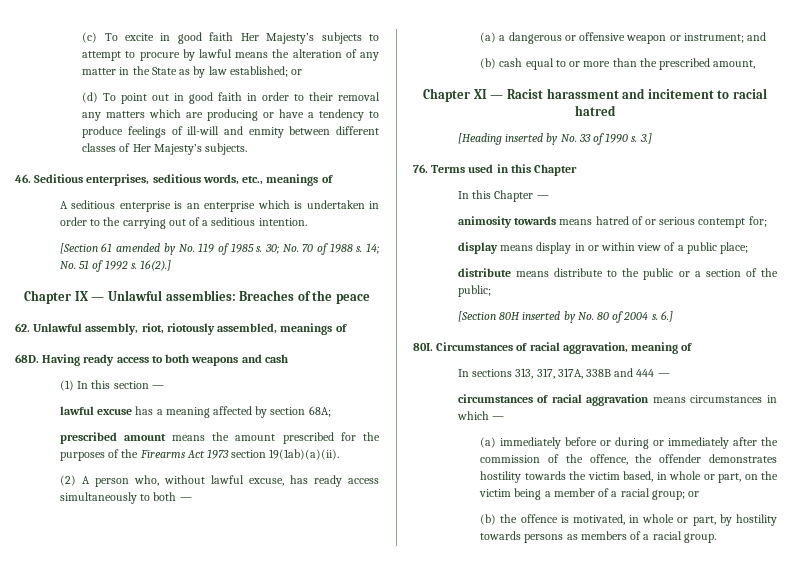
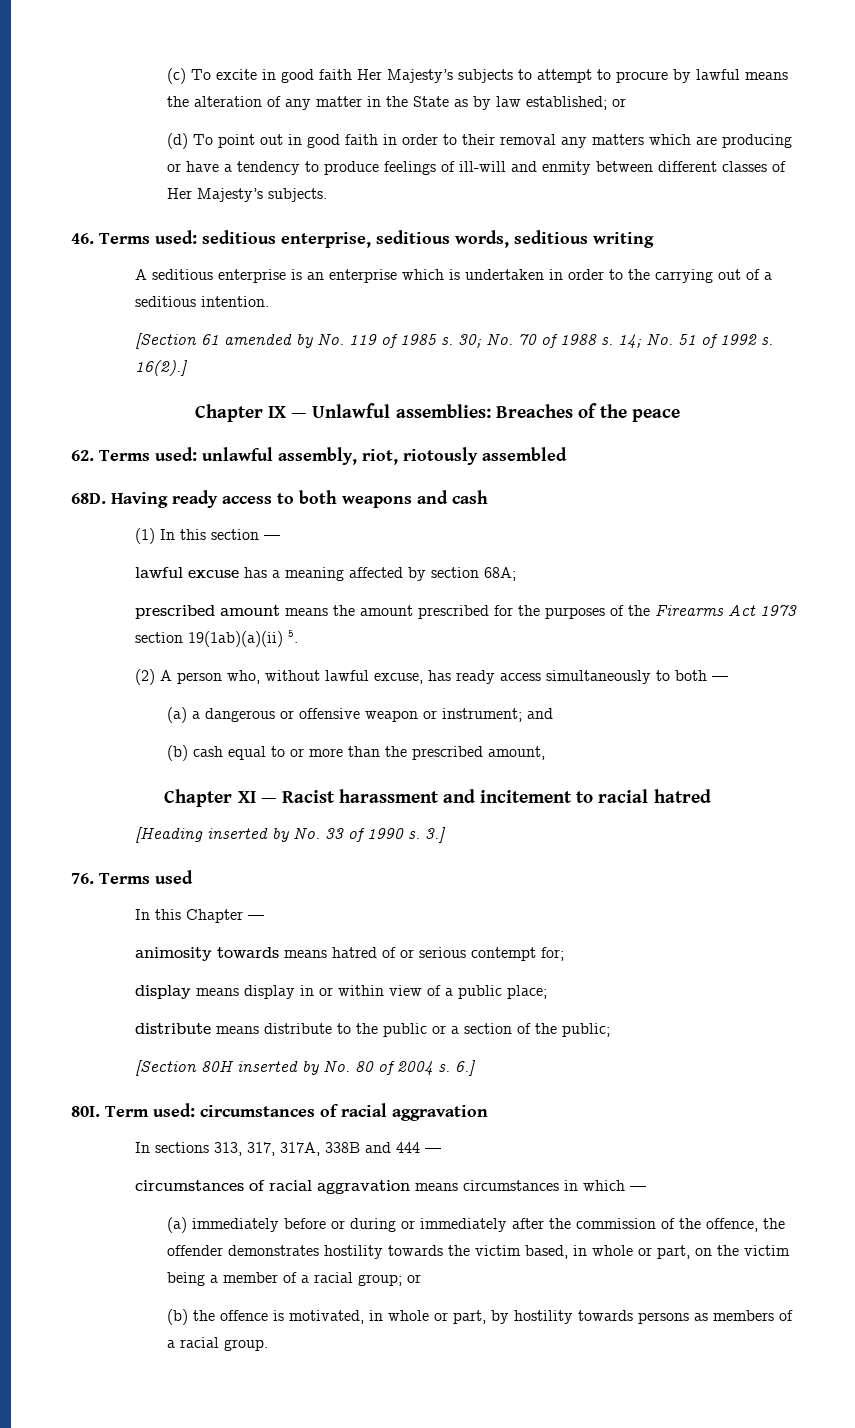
[34,174,333,186] Seditious enterprises, seditious words, etc., meanings of -> [99,230,654,248] Terms used: seditious enterprise, seditious words, seditious writing
[33,323,347,335] Unlawful assembly, riot, riotously assembled, meanings of -> [99,447,567,465] Terms used: unlawful assembly, riot, riotously assembled
[269,449,340,460] 19(1ab)(a)(ii). -> [187,630,298,647] 19(1ab)(a)(ii) 5.
[496,164,578,176] in this Chapter -> (193, 877) none
[436,342,693,354] Circumstances of racial aggravation, meaning of -> [105,1103,488,1121] Term used: circumstances of racial aggravation

